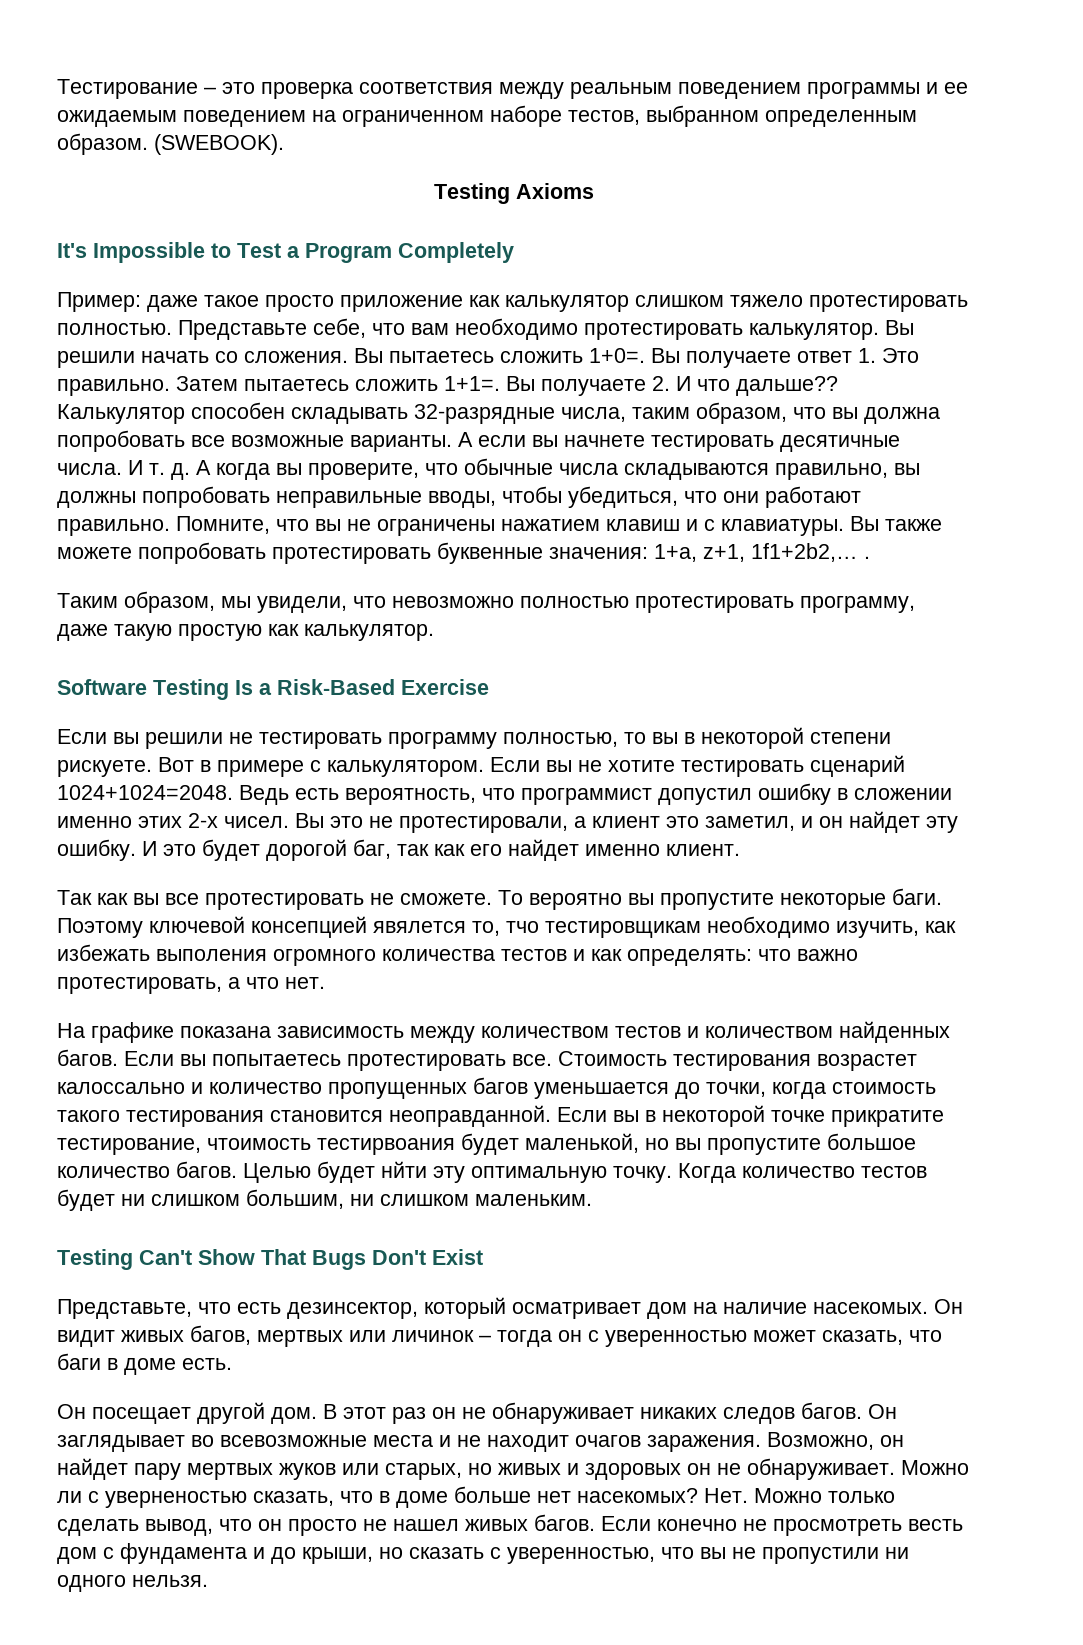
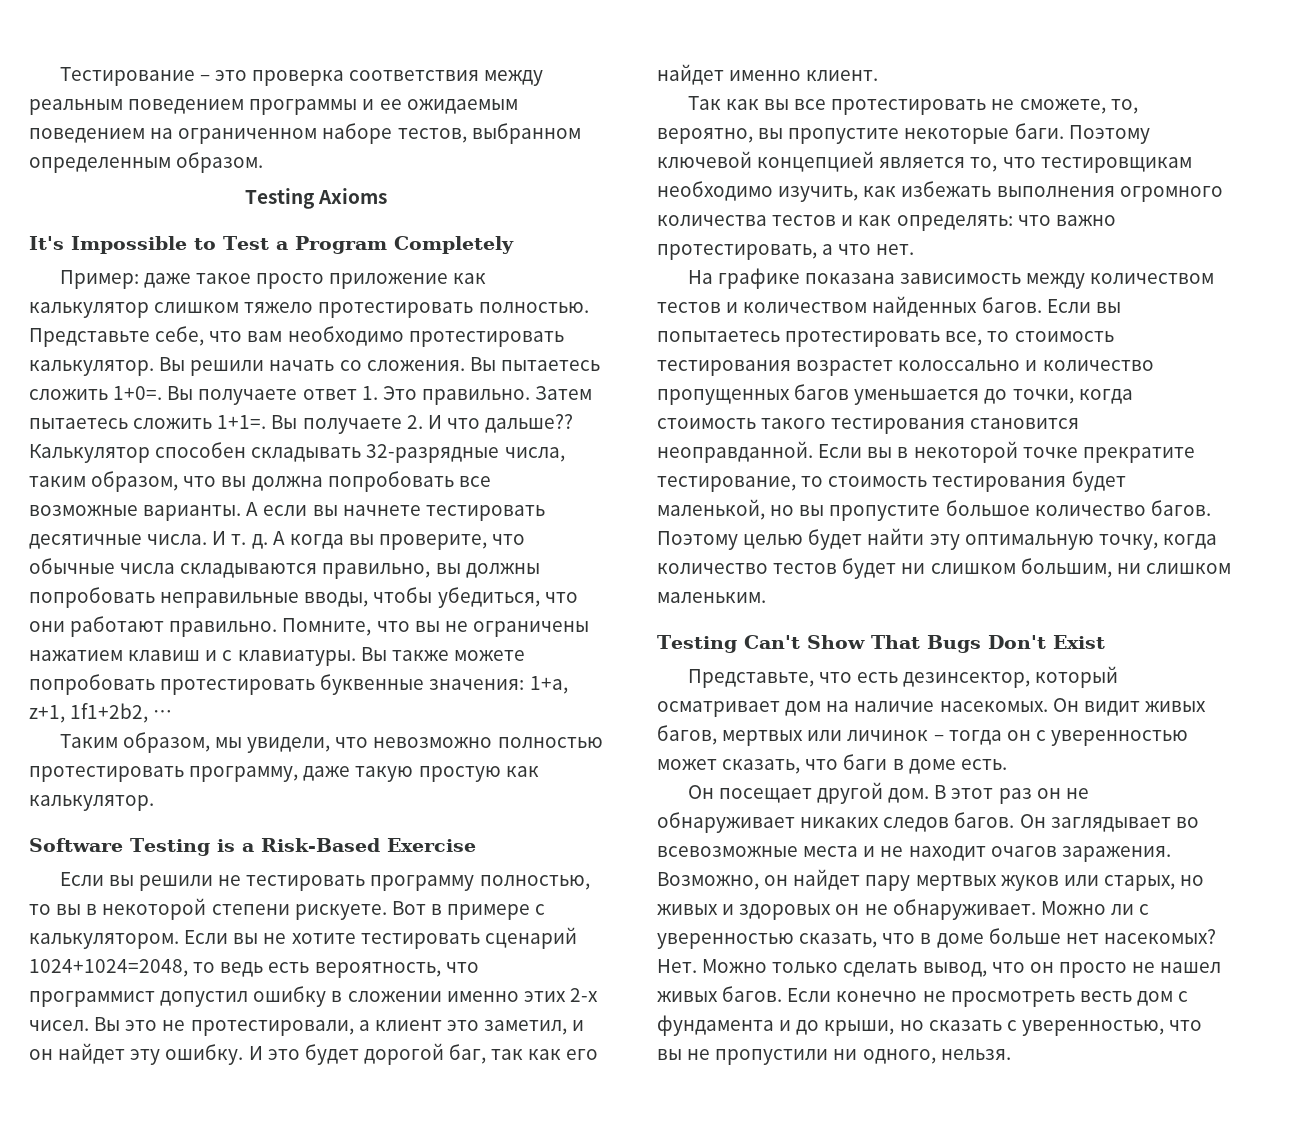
[154,134,284,155] (SWEBOOK). -> (264, 162) none
[751,543,870,562] 1f1+2b2,… . -> [70,703,173,723] 1f1+2b2, …
[235,680,253,695] Is -> [216,839,235,852] is
[57,785,289,805] 1024+1024=2048. Ведь -> [29,959,264,977] 1024+1024=2048, то ведь
[400,890,622,910] сможете. То вероятно -> [1019,99,1138,114] [657,128,753,144] сможете, то, вероятно,
[251,916,539,938] консепцией явялется то, тчо -> [757,151,1036,172] концепцией является то, что
[156,949,267,961] выполения -> [996,186,1115,197] выполнения
[512,1051,667,1066] все. Стоимость -> [945,331,1114,346] все, то стоимость
[57,1082,185,1094] калоссально -> [898,360,1021,371] колоссально
[831,1110,944,1127] [57,1138,455,1155] прикратите тестирование, чтоимость тестирвоания -> [1082,447,1195,463] [657,476,1067,492] прекратите тестирование, то стоимость тестирования
[243,1161,736,1183] Целью будет нйти эту оптимальную точку. Когда -> [657,528,1217,550] Поэтому целью будет найти эту оптимальную точку, когда
[105,1491,247,1508] уверненостью -> [657,933,794,949] уверенностью
[57,1575,126,1592] одного -> [862,1049,936,1064] одного,

